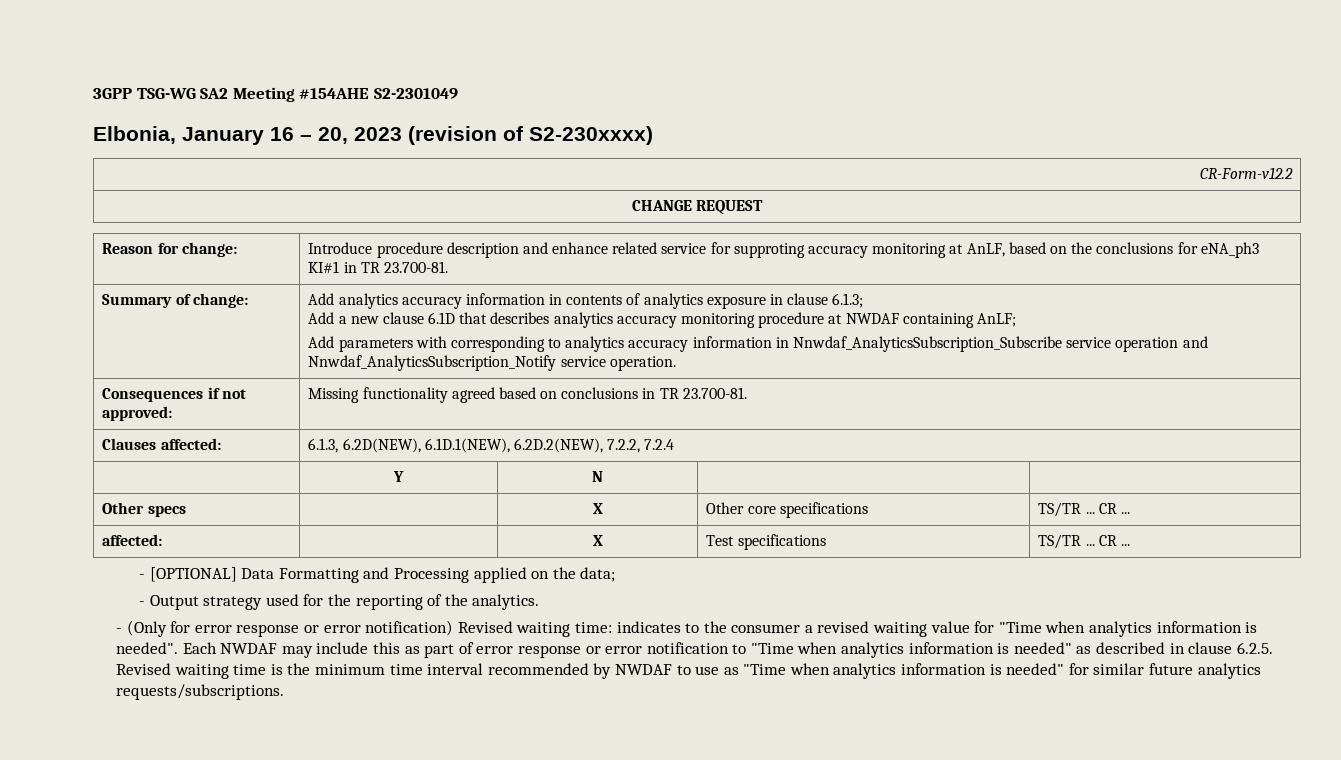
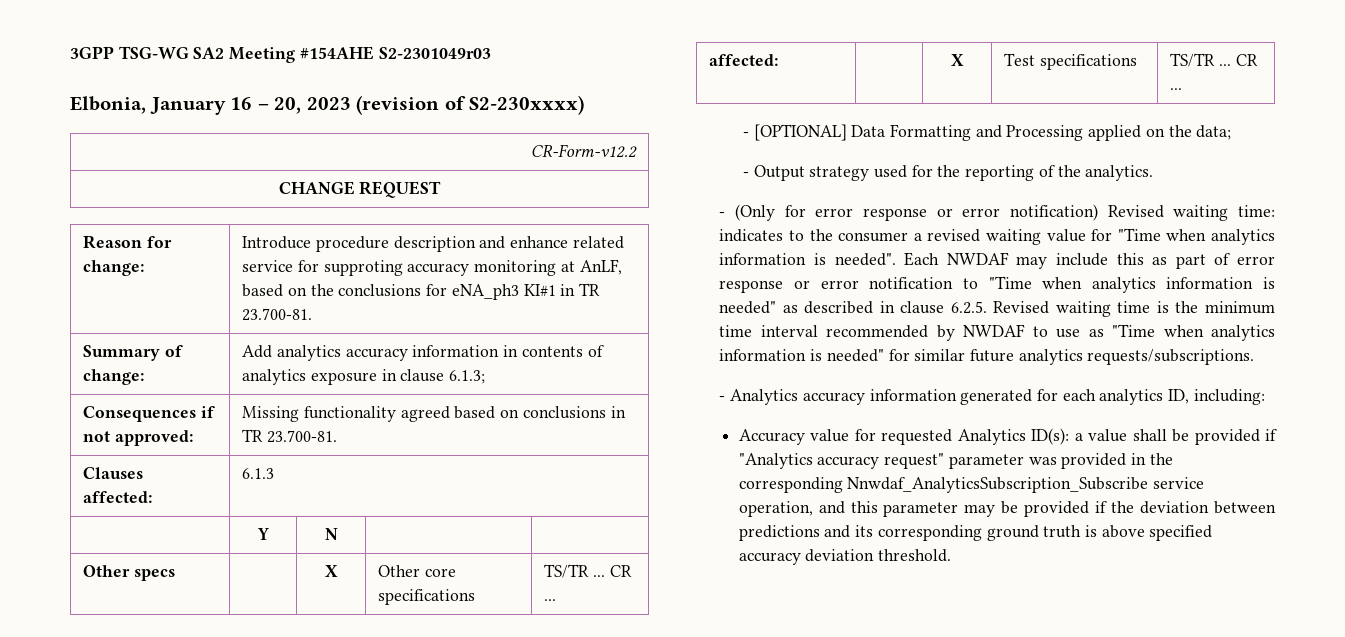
[373,88,458,99] S2-2301049 -> [378,47,491,59] S2-2301049r03
[308,312,1016,328] [308,336,1208,352] [308,355,676,371] // Add a new clause 6.1D that describes analytics accuracy monitoring procedure at NWDAF containing AnLF; // Add parameters with corresponding to analytics accuracy information in Nnwdaf_AnalyticsSubscription_Subscribe service operation and Nnwdaf_AnalyticsSubscription_Notify service operation. -> (486, 377) none
[308,438,675,453] 6.1.3, 6.2D(NEW), 6.1D.1(NEW), 6.2D.2(NEW), 7.2.2, 7.2.4 -> [242,468,275,479] 6.1.3
(285, 692) none -> [719,389,1265,405] [738,428,1277,445] [738,453,1173,469] [738,477,1205,493] [738,501,1276,517] [738,525,1213,541] [738,549,952,565] // - Analytics accuracy information generated for each analytics ID, including: // Accuracy value for requested Analytics ID(s): a value shall be provided if "Analytics accuracy request" parameter was provided in the corresponding Nnwdaf_AnalyticsSubscription_Subscribe service operation, and this parameter may be provided if the deviation between predictions and its corresponding ground truth is above specified accuracy deviation threshold.

